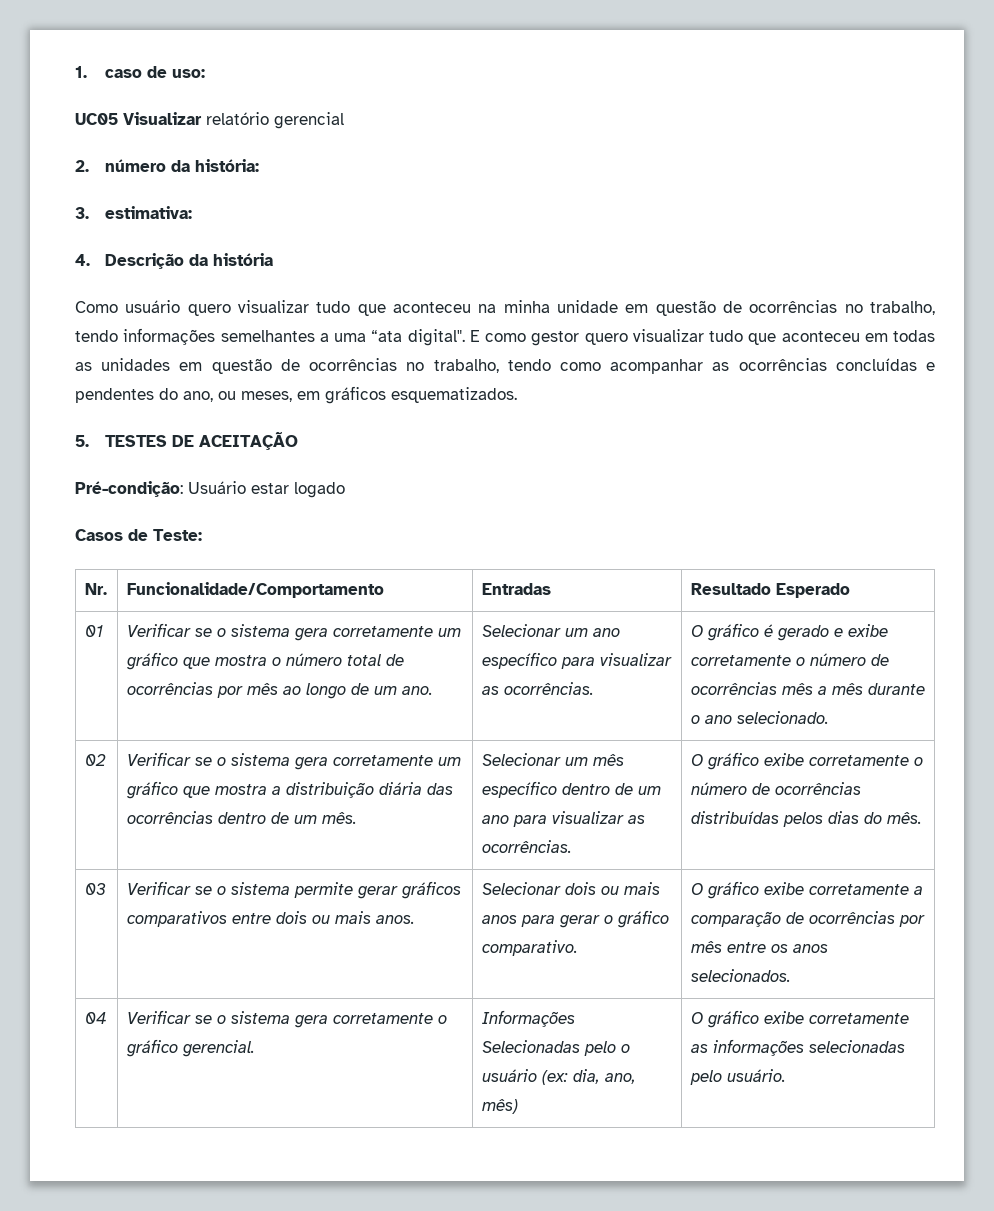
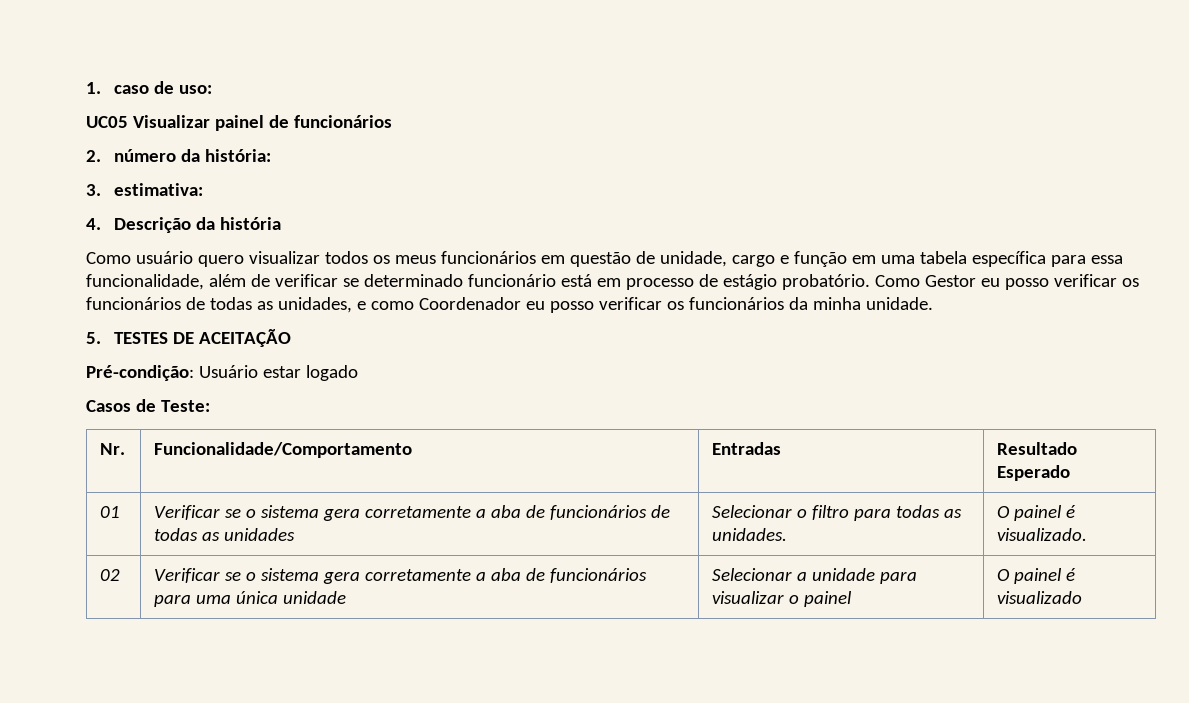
[206,112,344,129] relatório gerencial -> [214,115,392,131] painel de funcionários
[316,300,936,316] [75,328,935,346] [75,358,935,374] [75,386,517,404] tudo que aconteceu na minha unidade em questão de ocorrências no trabalho, tendo informações semelhantes a uma “ata digital". E como gestor quero visualizar tudo que aconteceu em todas as unidades em questão de ocorrências no trabalho, tendo como acompanhar as ocorrências concluídas e pendentes do ano, ou meses, em gráficos esquematizados. -> [324,251,1123,267] [86,274,1139,290] [86,297,933,313] todos os meus funcionários em questão de unidade, cargo e função em uma tabela específica para essa funcionalidade, além de verificar se determinado funcionário está em processo de estágio probatório. Como Gestor eu posso verificar os funcionários de todas as unidades, e como Coordenador eu posso verificar os funcionários da minha unidade.
[437,628,461,637] [125,652,404,670] [126,682,433,699] [481,624,620,637] [481,652,672,669] [481,682,594,695] [690,623,888,641] [690,653,889,666] [690,682,925,695] [690,711,829,724] um gráfico que mostra o número total de ocorrências por mês ao longo de um ano. | Selecionar um ano específico para visualizar as ocorrências. | O gráfico é gerado e exibe corretamente o número de ocorrências mês a mês durante o ano selecionado. -> [475,505,670,520] [154,528,296,541] [712,505,962,521] [712,528,788,541] [997,505,1077,521] [997,528,1088,541] a aba de funcionários de todas as unidades | Selecionar o filtro para todas as unidades. | O painel é visualizado.
[437,757,461,766] [125,781,453,799] [126,811,357,824] [481,753,624,766] [481,781,661,798] [481,811,645,827] [481,840,572,853] [690,752,923,770] [690,782,861,795] [690,811,922,827] [84,883,106,895] [126,881,461,899] [126,911,415,927] [481,882,660,895] [481,910,669,928] [481,940,578,956] [690,881,923,899] [690,911,925,927] [690,941,828,953] [690,969,791,982] [84,1012,107,1024] [126,1010,447,1028] [125,1039,255,1057] [481,1010,575,1027] [481,1040,630,1056] [481,1069,636,1085] [481,1099,518,1114] [690,1010,909,1028] [690,1039,905,1056] [689,1069,786,1085] um gráfico que mostra a distribuição diária das ocorrências dentro de um mês. | Selecionar um mês específico dentro de um ano para visualizar as ocorrências. | O gráfico exibe corretamente o número de ocorrências distribuídas pelos dias do mês. // 03 | Verificar se o sistema permite gerar gráficos comparativos entre dois ou mais anos. | Selecionar dois ou mais anos para gerar o gráfico comparativo. | O gráfico exibe corretamente a comparação de ocorrências por mês entre os anos selecionados. // 04 | Verificar se o sistema gera corretamente o gráfico gerencial. | Informações Selecionadas pelo o usuário (ex: dia, ano, mês) | O gráfico exibe corretamente as informações selecionadas pelo usuário. -> [475,568,647,583] [154,591,346,607] [712,568,917,584] [712,591,853,607] [997,568,1077,584] [997,591,1083,604] a aba de funcionários para uma única unidade | Selecionar a unidade para visualizar o painel | O painel é visualizado

